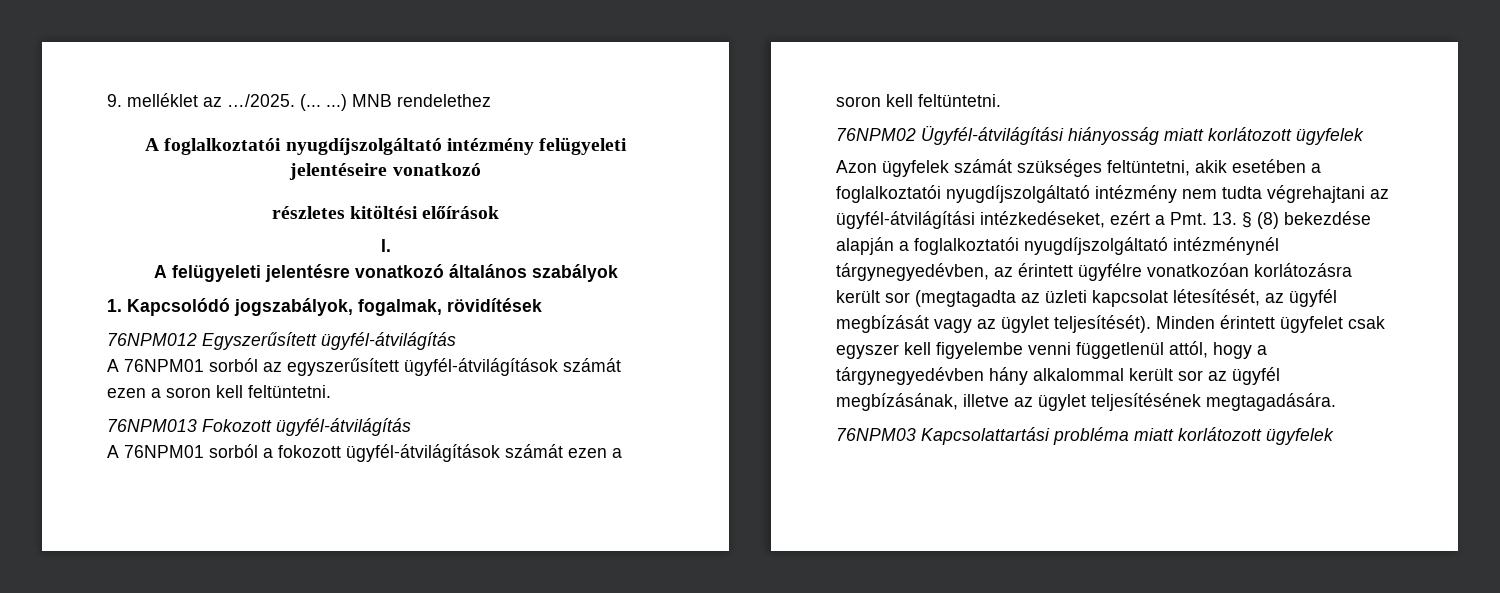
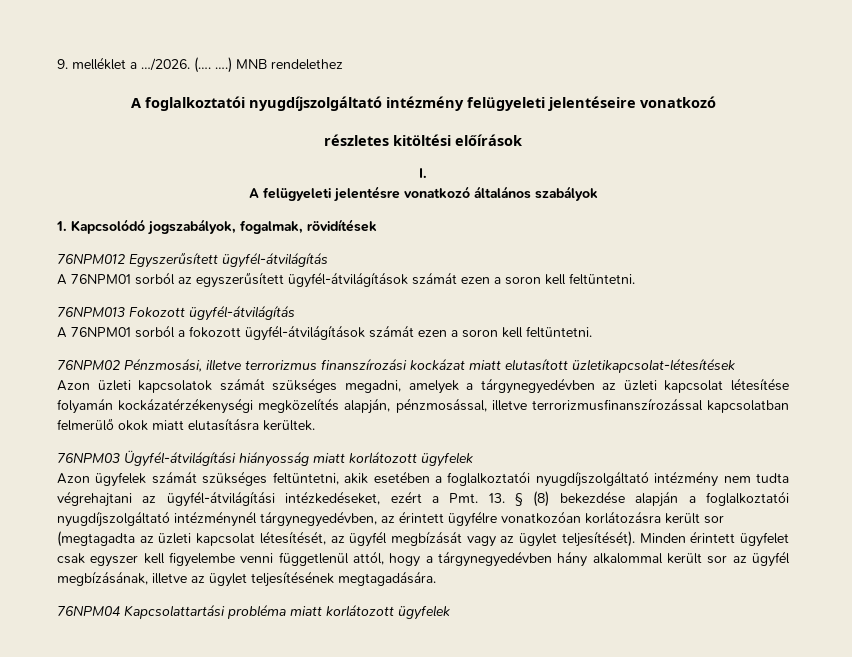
[203,94,347,111] az …/2025. (... ...) -> [130,57,232,73] a …/2026. (…. ….)
(916, 134) none -> [124,358,735,373] [57,378,790,394] [57,398,789,414] [57,418,315,431] [57,452,120,464] Pénzmosási, illetve terrorizmus finanszírozási kockázat miatt elutasított üzletikapcsolat-létesítések // Azon üzleti kapcsolatok számát szükséges megadni, amelyek a tárgynegyedévben az üzleti kapcsolat létesítése folyamán kockázatérzékenységi megközelítés alapján, pénzmosással, illetve terrorizmusfinanszírozással kapcsolatban felmerülő okok miatt elutasításra kerültek. // 76NPM03
[836,428,916,441] 76NPM03 -> [57,605,120,617] 76NPM04

